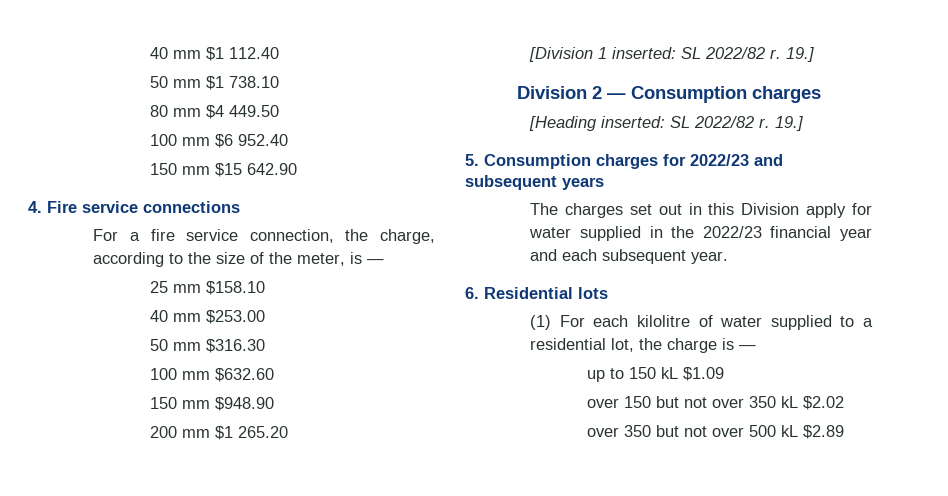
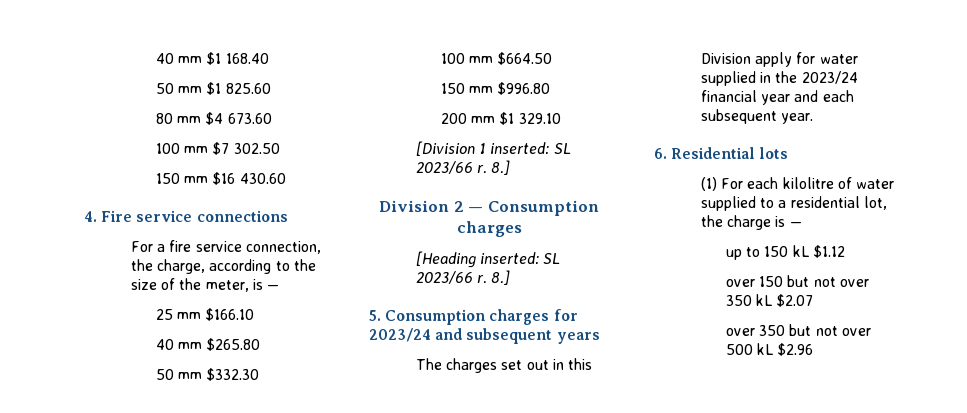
[229,47,280,59] 112.40 -> [225,53,269,64] 168.40
[229,76,280,88] 738.10 -> [225,83,271,94] 825.60
[229,105,280,117] [150,134,289,148] [150,163,298,177] 449.50 // 100 mm $6 952.40 // 150 mm $15 642.90 -> [227,113,272,124] [156,142,280,155] [156,172,286,185] 673.60 // 100 mm $7 302.50 // 150 mm $16 430.60
[206,281,266,295] [150,310,266,324] [150,339,266,353] [150,368,275,382] [150,397,275,411] $158.10 // 40 mm $253.00 // 50 mm $316.30 // 100 mm $632.60 // 150 mm $948.90 -> [205,308,255,321] [156,338,261,351] [156,368,260,381] [441,52,553,65] [441,82,551,95] $166.10 // 40 mm $265.80 // 50 mm $332.30 // 100 mm $664.50 // 150 mm $996.80
[238,426,289,438] 265.20 -> [518,113,561,124] 329.10
[705,47,815,62] 2022/82 r. 19.] -> [415,160,511,175] 2023/66 r. 8.]
[694,116,804,131] 2022/82 r. 19.] -> [415,270,511,285] 2023/66 r. 8.]
[690,154,749,166] 2022/23 -> [369,328,431,342] 2023/24
[702,226,762,238] 2022/23 -> [801,71,858,84] 2023/24
[683,367,725,381] $1.09 -> [812,245,845,258] $1.12
[803,396,845,410] $2.02 -> [776,294,814,307] $2.07
[803,425,845,439] $2.89 -> [777,343,814,356] $2.96

